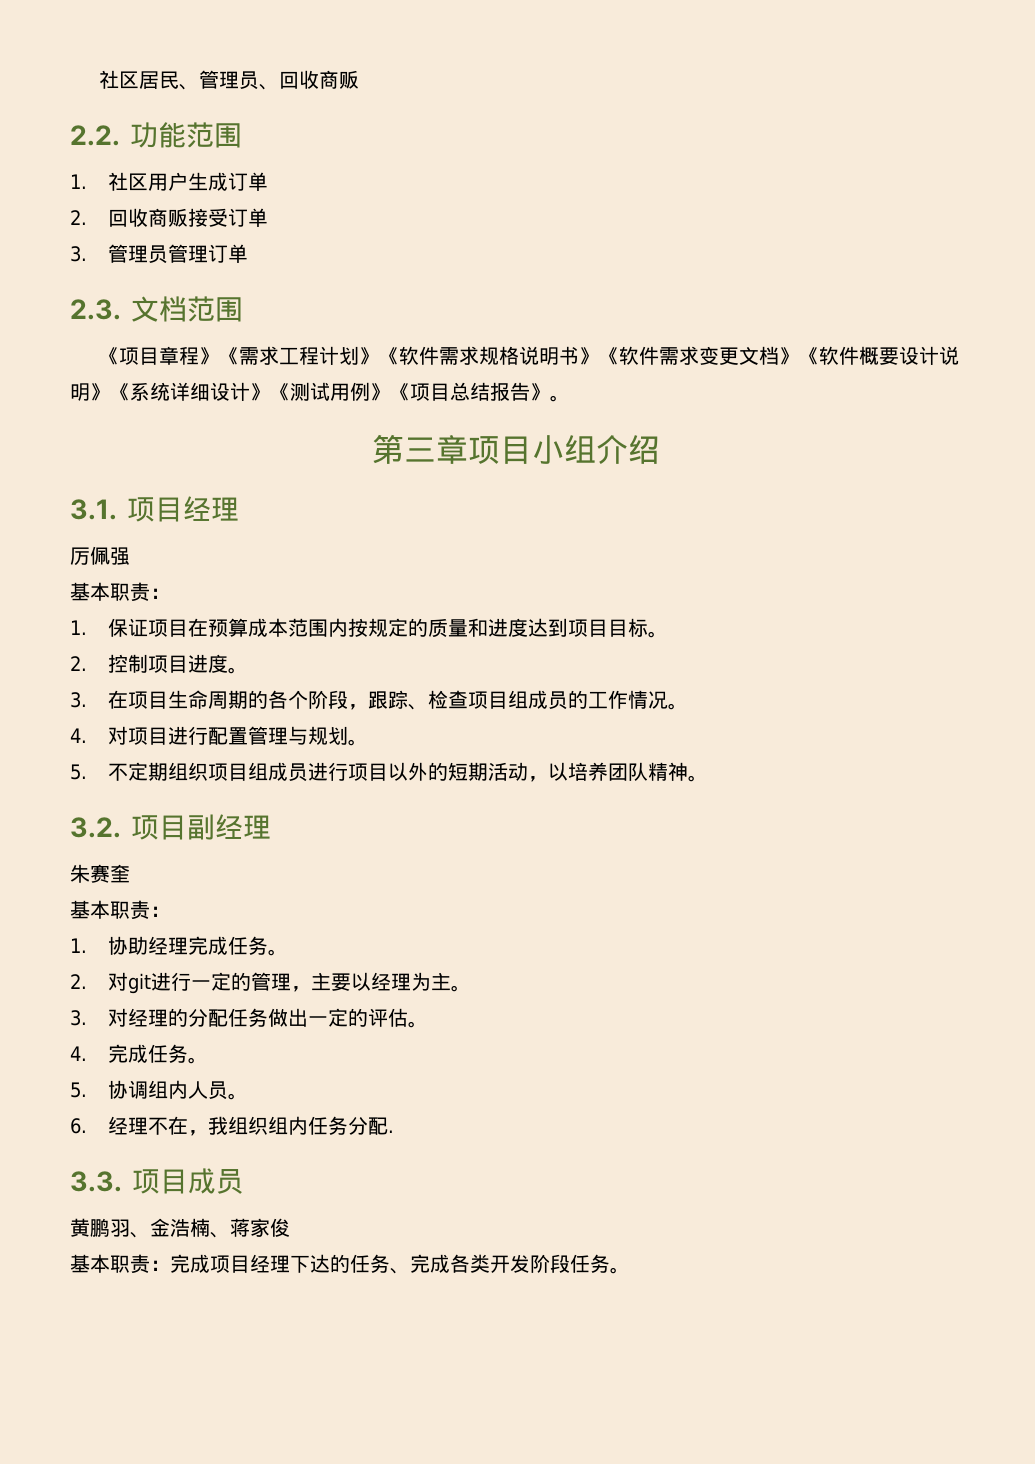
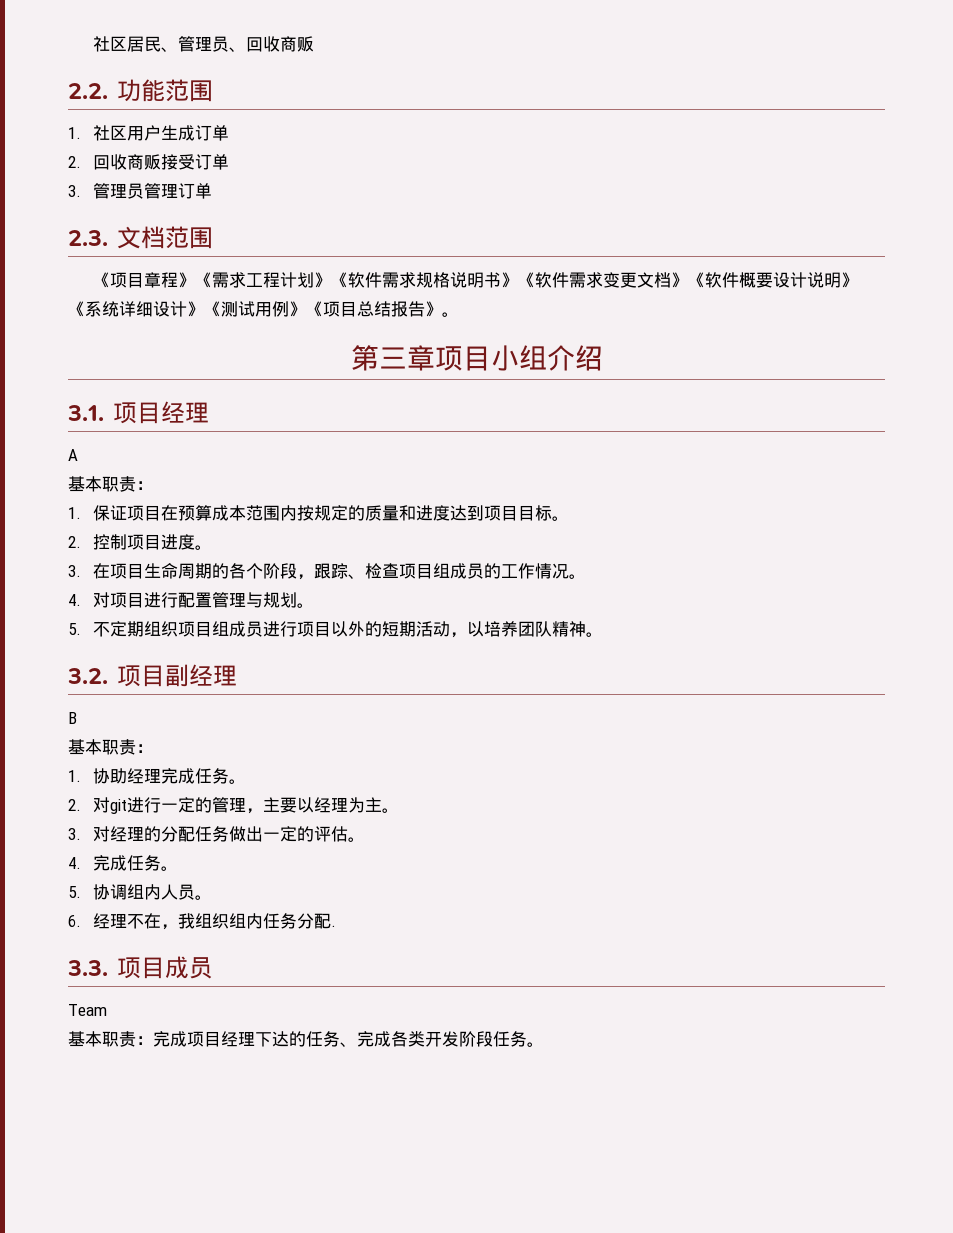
[70,546,130,566] 厉佩强 -> [68,449,78,461] A
[70,864,130,883] 朱赛奎 -> [68,712,77,724] B
[70,1218,290,1238] 黄鹏羽、金浩楠、蒋家俊 -> [68,1004,107,1016] Team

